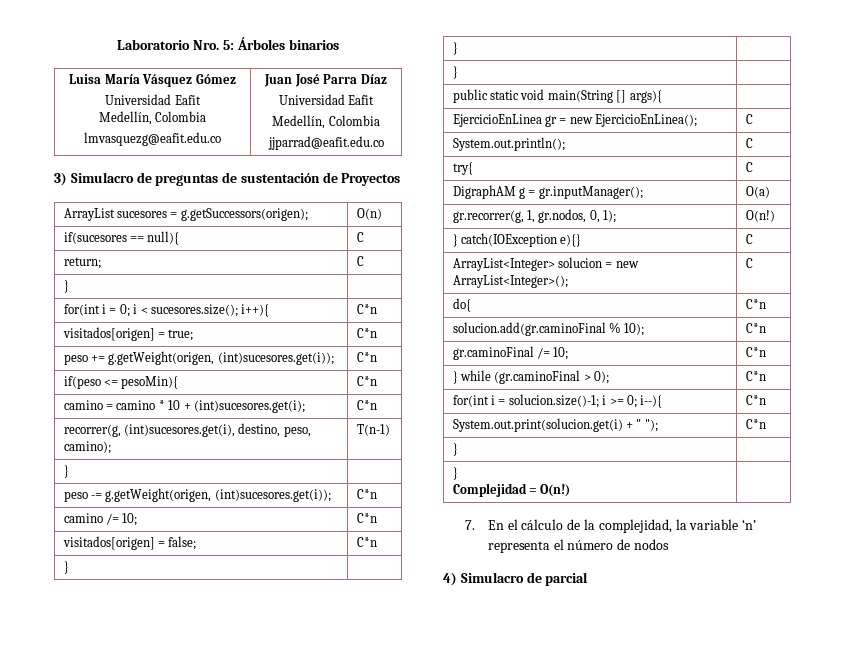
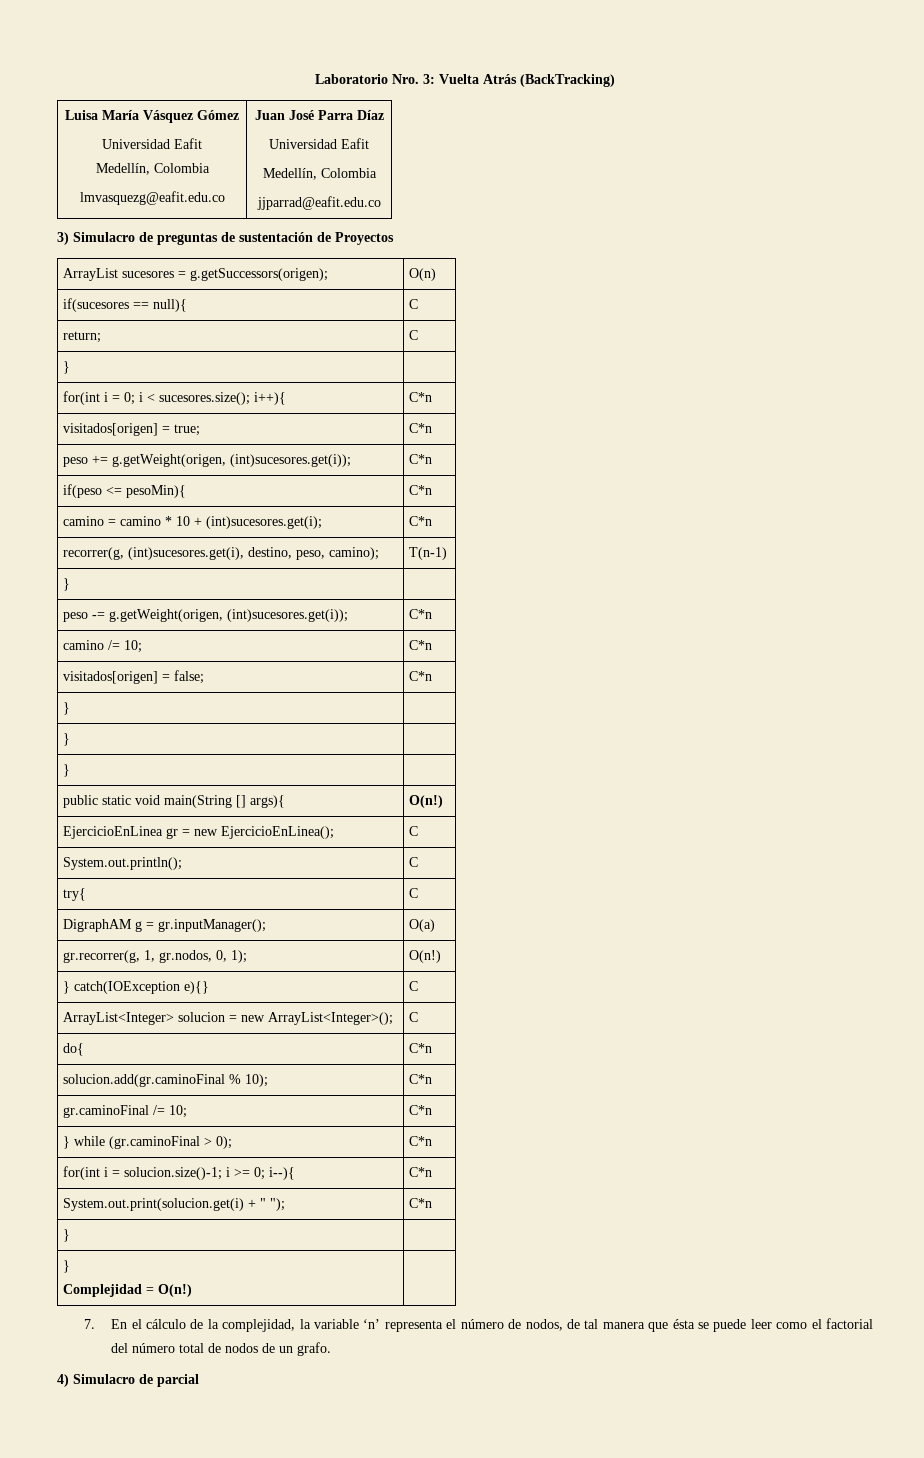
[223,37,339,50] 5: Árboles binarios -> [423,74,615,87] 3: Vuelta Atrás (BackTracking)
(662, 96) none -> [409,795,444,808] O(n!)
[633,539,669,550] nodos -> [525,1318,873,1332] [111,1342,332,1356] nodos, de tal manera que ésta se puede leer como el factorial del número total de nodos de un grafo.

